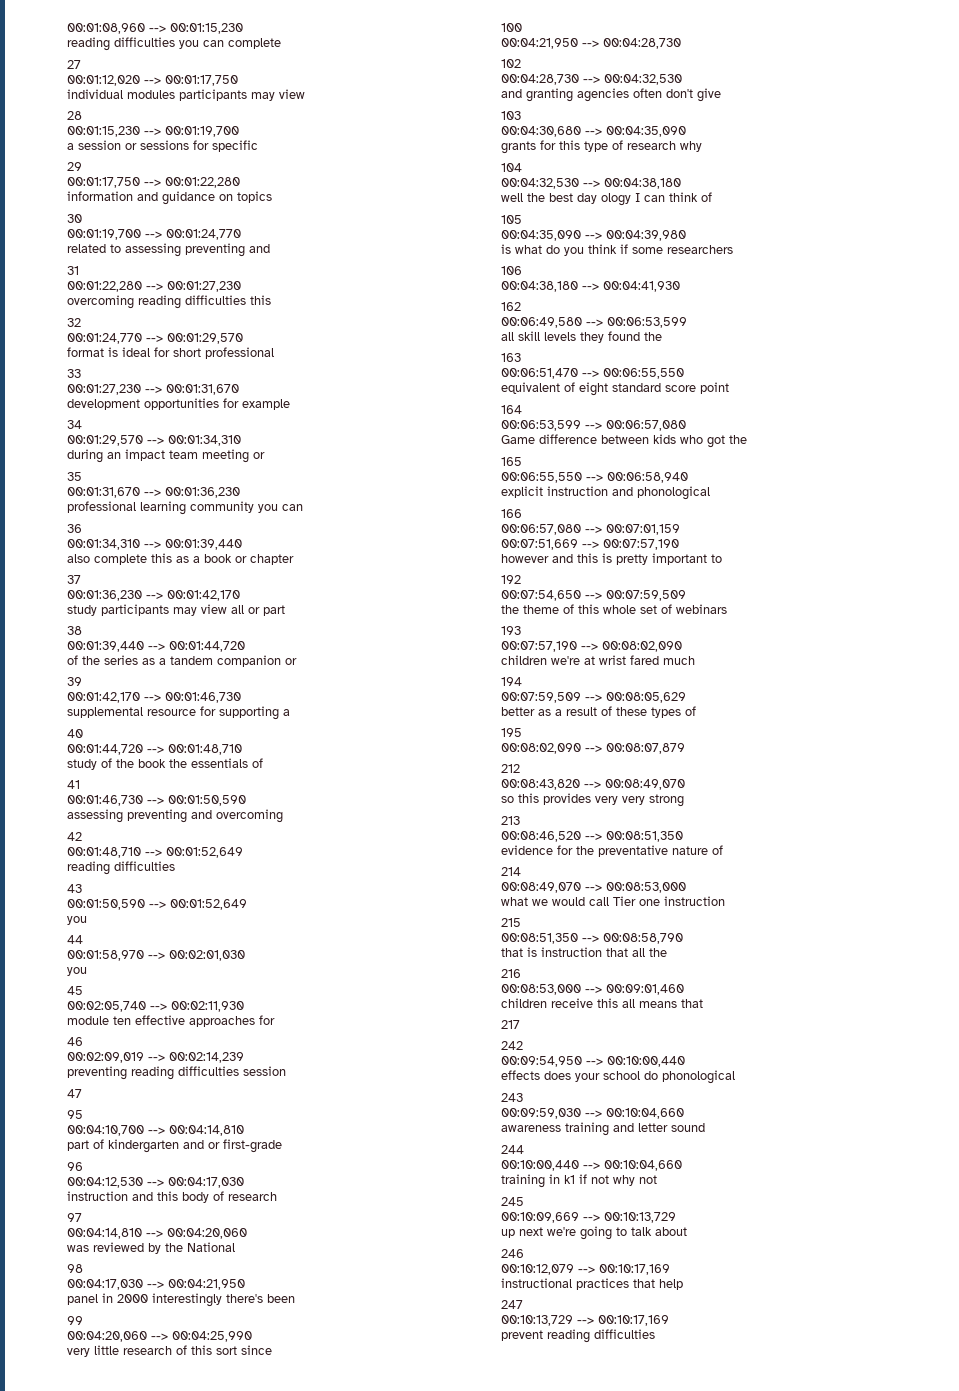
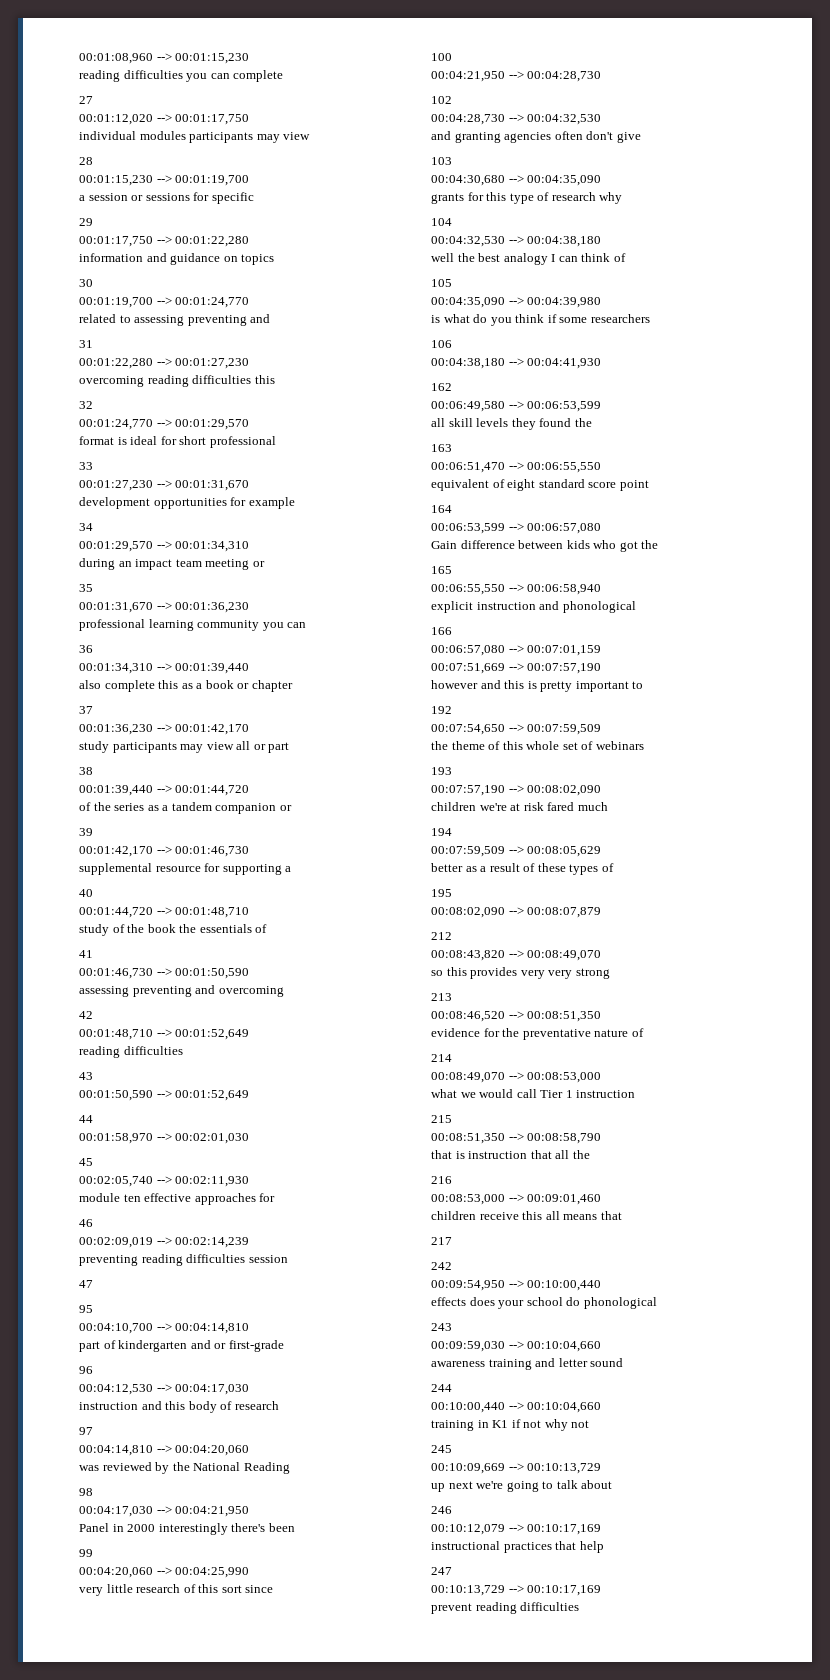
[67,916,87,925] // you -> (250, 1095) none
[67,967,87,976] // you -> (250, 1138) none
(235, 1247) none -> [243,1462,290,1474] Reading
[67,1294,98,1305] panel -> [79,1523,109,1532] Panel
[577,193,631,206] day ology -> [503,253,548,265] analogy
[501,435,535,444] Game -> [431,541,457,549] Gain
[599,655,626,665] wrist -> [523,802,544,811] risk
[639,899,660,906] one -> [565,1090,573,1098] 1
[564,1175,575,1184] k1 -> [492,1420,509,1428] K1

